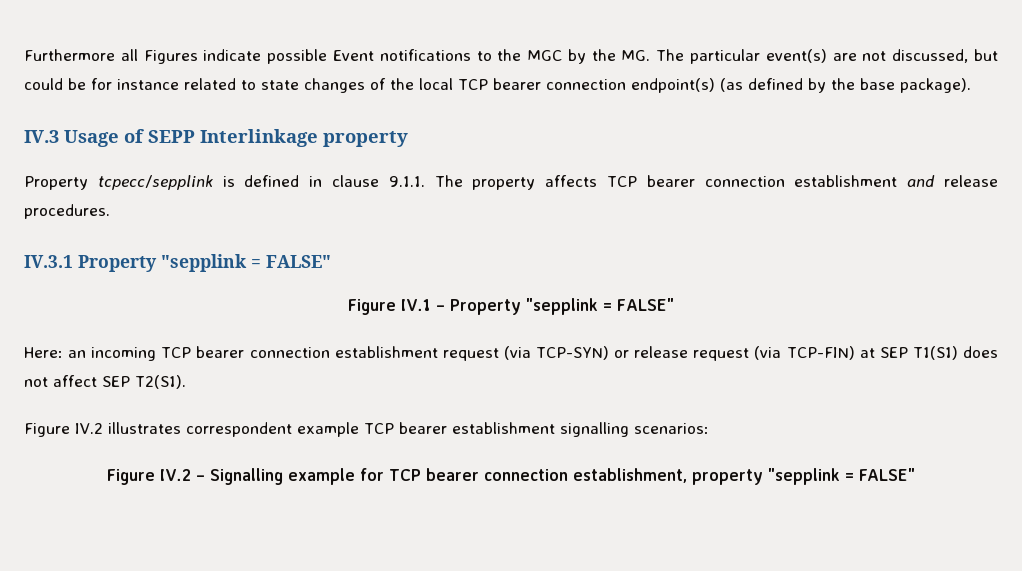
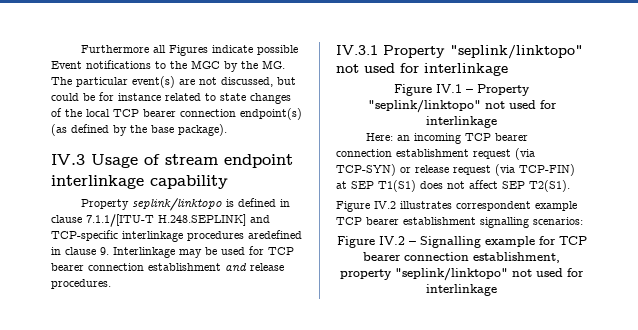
[148,129,408,147] [24,175,213,190] SEPP Interlinkage property // Property tcpecc/sepplink -> [165,154,293,168] [51,175,228,189] [80,198,222,211] stream endpoint interlinkage capability // Property seplink/linktopo
[388,175,598,190] 9.1.1. The property affects -> [86,214,270,227] [51,230,302,242] [51,246,264,258] 7.1.1/[ITU-T H.248.SEPLINK] and TCP-specific interlinkage procedures aredefined in clause 9. Interlinkage may be used for
[161,254,331,272] "sepplink = FALSE" -> [450,45,583,59] [336,63,508,76] "seplink/linktopo" not used for interlinkage
[526,298,674,315] "sepplink = FALSE" -> [367,100,557,113] [426,116,497,128] "seplink/linktopo" not used for interlinkage
[767,468,916,485] "sepplink = FALSE" -> [395,268,584,281] [426,284,497,296] "seplink/linktopo" not used for interlinkage

